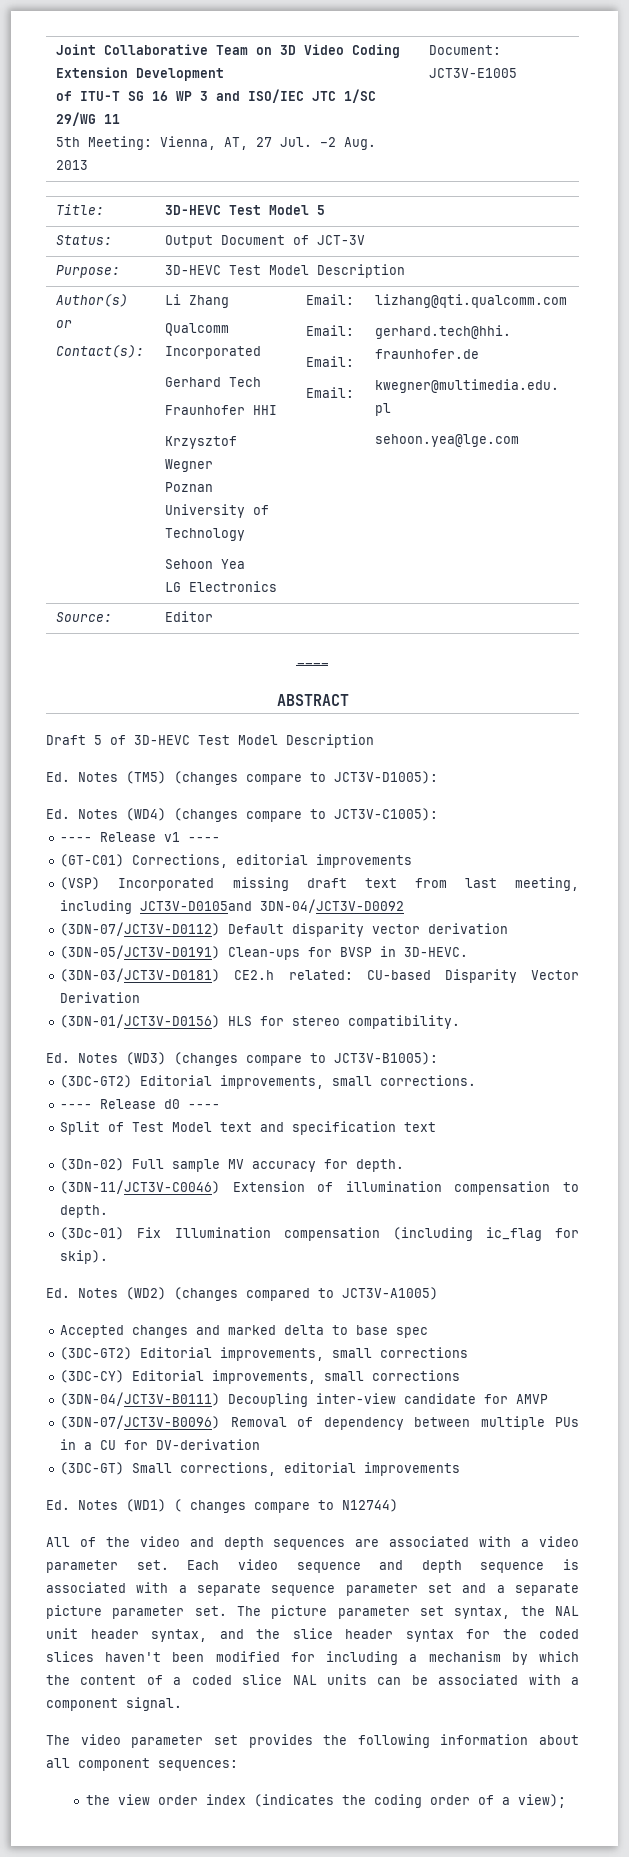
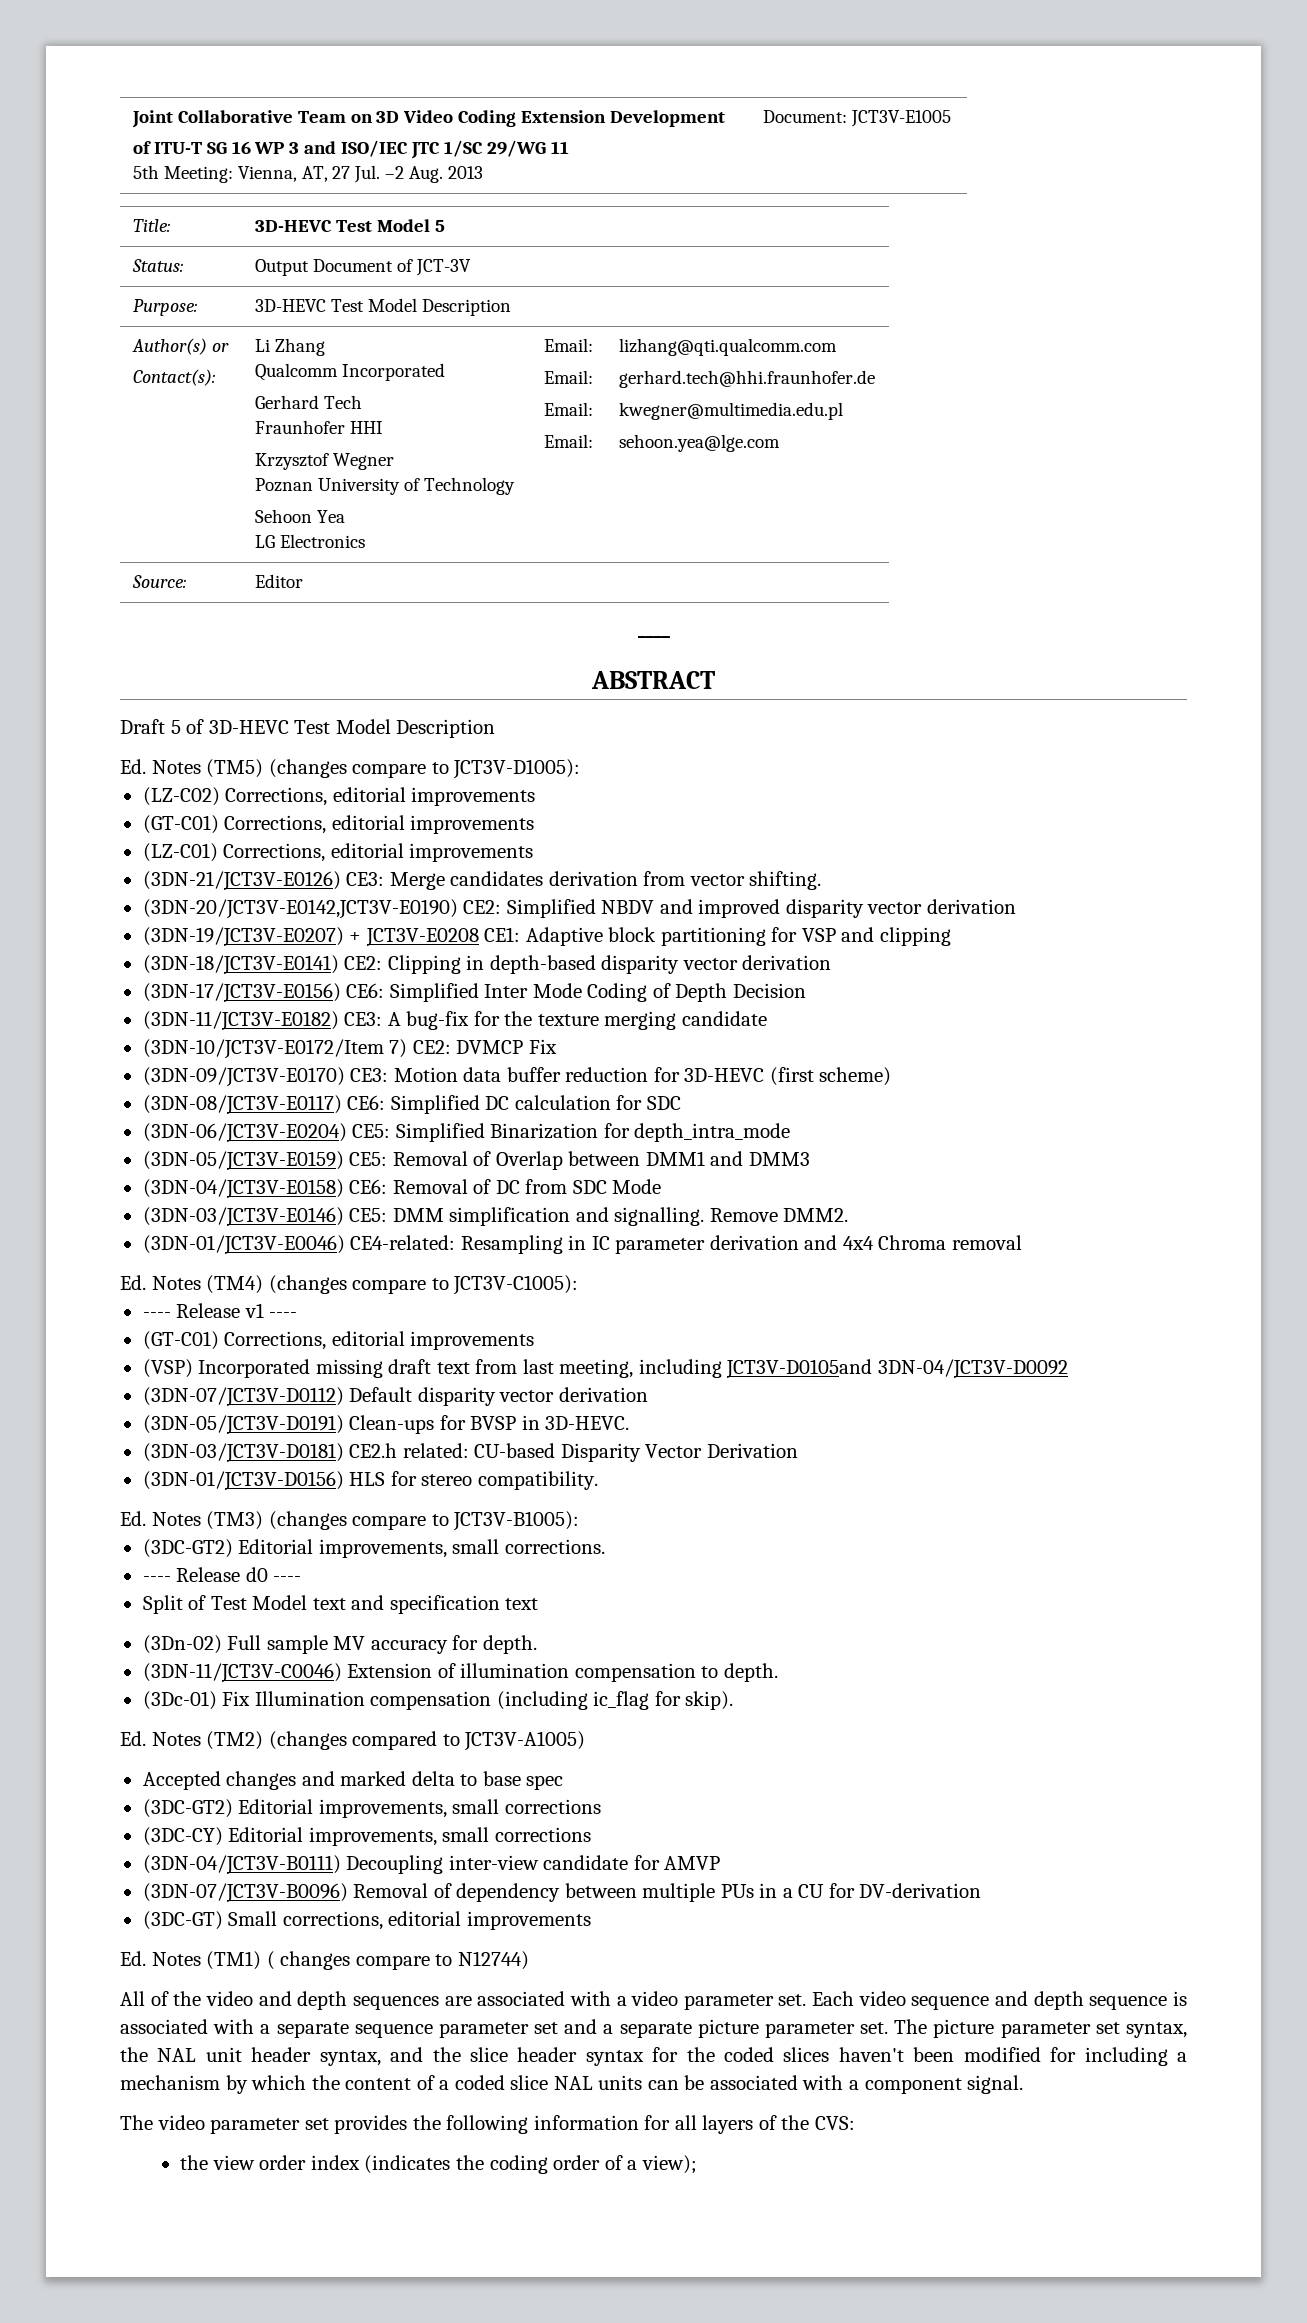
[46,808,166,821] // Ed. Notes (WD4) -> [142,787,536,806] [142,815,535,834] [142,843,534,862] [142,871,822,891] [142,899,1016,919] [142,927,951,947] [142,955,832,975] [142,983,806,1003] [142,1011,767,1031] [142,1039,557,1059] [142,1067,892,1087] [142,1095,681,1115] [142,1123,791,1143] [142,1151,810,1171] [142,1179,662,1199] [142,1207,849,1227] [142,1235,1022,1255] [120,1275,264,1294] // (LZ-C02) Corrections, editorial improvements // (GT-C01) Corrections, editorial improvements // (LZ-C01) Corrections, editorial improvements // (3DN-21/JCT3V-E0126) CE3: Merge candidates derivation from vector shifting. // (3DN-20/JCT3V-E0142,JCT3V-E0190) CE2: Simplified NBDV and improved disparity vector derivation // (3DN-19/JCT3V-E0207) + JCT3V-E0208 CE1: Adaptive block partitioning for VSP and clipping // (3DN-18/JCT3V-E0141) CE2: Clipping in depth-based disparity vector derivation // (3DN-17/JCT3V-E0156) CE6: Simplified Inter Mode Coding of Depth Decision // (3DN-11/JCT3V-E0182) CE3: A bug-fix for the texture merging candidate // (3DN-10/JCT3V-E0172/Item 7) CE2: DVMCP Fix // (3DN-09/JCT3V-E0170) CE3: Motion data buffer reduction for 3D-HEVC (first scheme) // (3DN-08/JCT3V-E0117) CE6: Simplified DC calculation for SDC // (3DN-06/JCT3V-E0204) CE5: Simplified Binarization for depth_intra_mode // (3DN-05/JCT3V-E0159) CE5: Removal of Overlap between DMM1 and DMM3 // (3DN-04/JCT3V-E0158) CE6: Removal of DC from SDC Mode // (3DN-03/JCT3V-E0146) CE5: DMM simplification and signalling. Remove DMM2. // (3DN-01/JCT3V-E0046) CE4-related: Resampling in IC parameter derivation and 4x4 Chroma removal // Ed. Notes (TM4)
[126,1052,166,1065] (WD3) -> [206,1511,264,1530] (TM3)
[126,1287,166,1300] (WD2) -> [206,1731,264,1750] (TM2)
[126,1499,166,1512] (WD1) -> [206,1951,262,1970] (TM1)
[539,1735,579,1745] [46,1758,238,1771] about all component sequences: -> [644,2115,855,2134] for all layers of the CVS:

